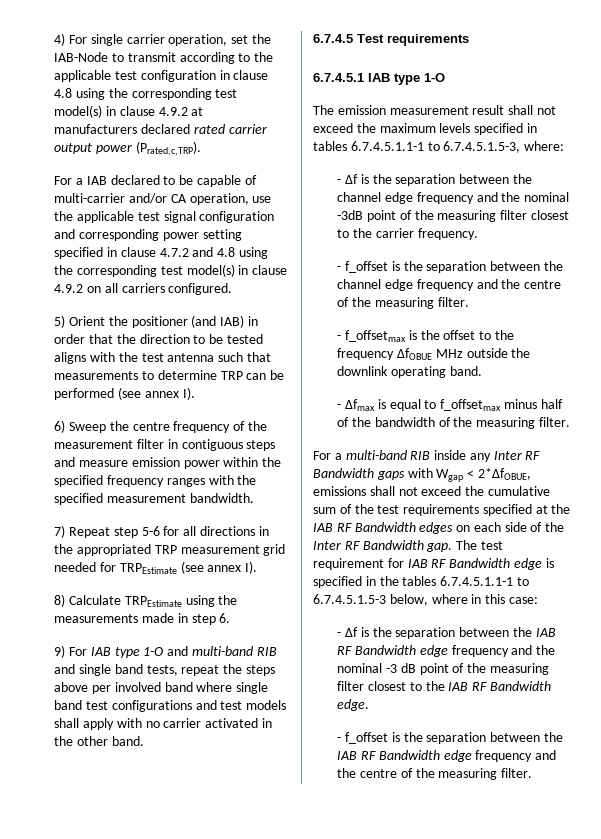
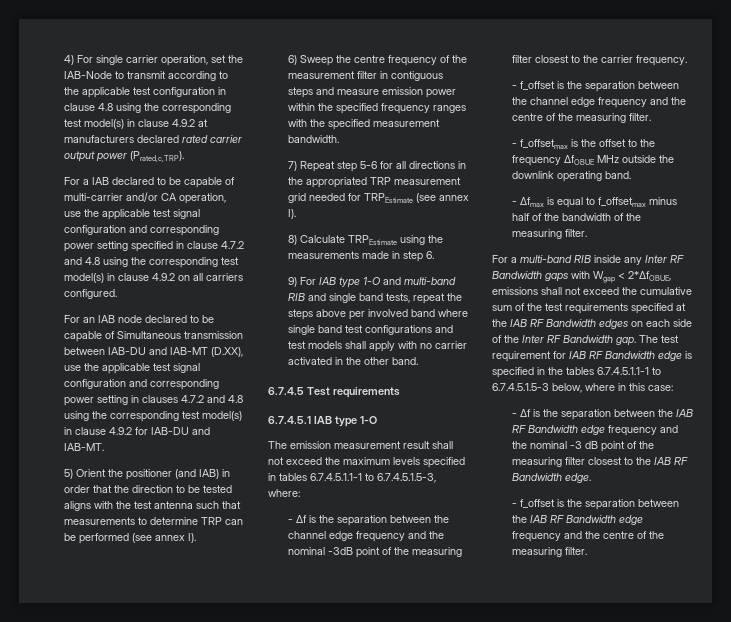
(233, 289) none -> [64,315,215,323] [64,331,244,342] [64,347,244,357] [64,363,201,374] [64,379,220,390] [64,395,244,406] [64,411,243,422] [64,427,211,435] [64,443,105,451] // For an IAB node declared to be capable of Simultaneous transmission between IAB-DU and IAB-MT (D.XX), use the applicable test signal configuration and corresponding power setting in clauses 4.7.2 and 4.8 using the corresponding test model(s) in clause 4.9.2 for IAB-DU and IAB-MT.

